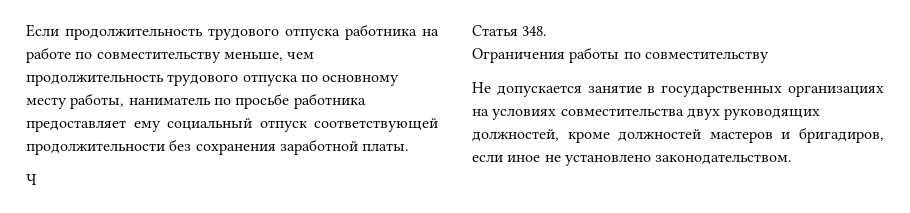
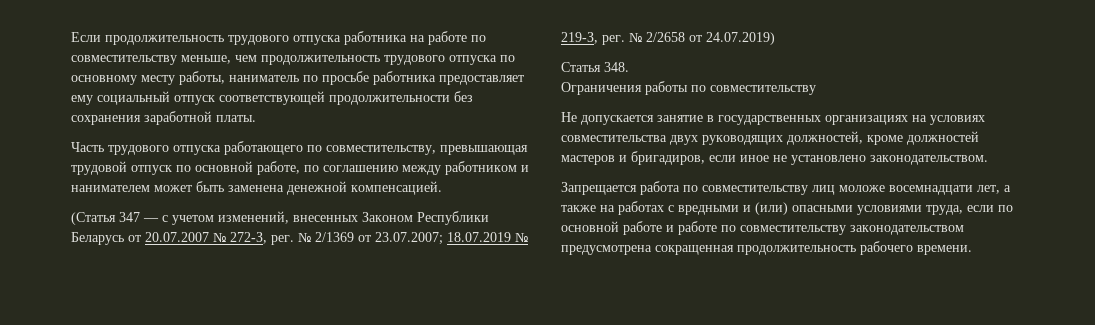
[26,174,37,185] Ч -> [71,141,528,155] [71,161,529,175] [71,181,442,195] [71,211,489,225] [71,232,528,245] [561,32,775,45] Часть трудового отпуска работающего по совместительству, превышающая трудовой отпуск по основной работе, по соглашению между работником и нанимателем может быть заменена денежной компенсацией. // (Статья 347 — с учетом изменений, внесенных Законом Республики Беларусь от 20.07.2007 № 272-З, рег. № 2/1369 от 23.07.2007; 18.07.2019 № 219-З, рег. № 2/2658 от 24.07.2019)
(793, 159) none -> [561,181,1011,195] [561,201,1013,215] [561,221,964,235] [561,241,972,255] // Запрещается работа по совместительству лиц моложе восемнадцати лет, а также на работах с вредными и (или) опасными условиями труда, если по основной работе и работе по совместительству законодательством предусмотрена сокращенная продолжительность рабочего времени.

